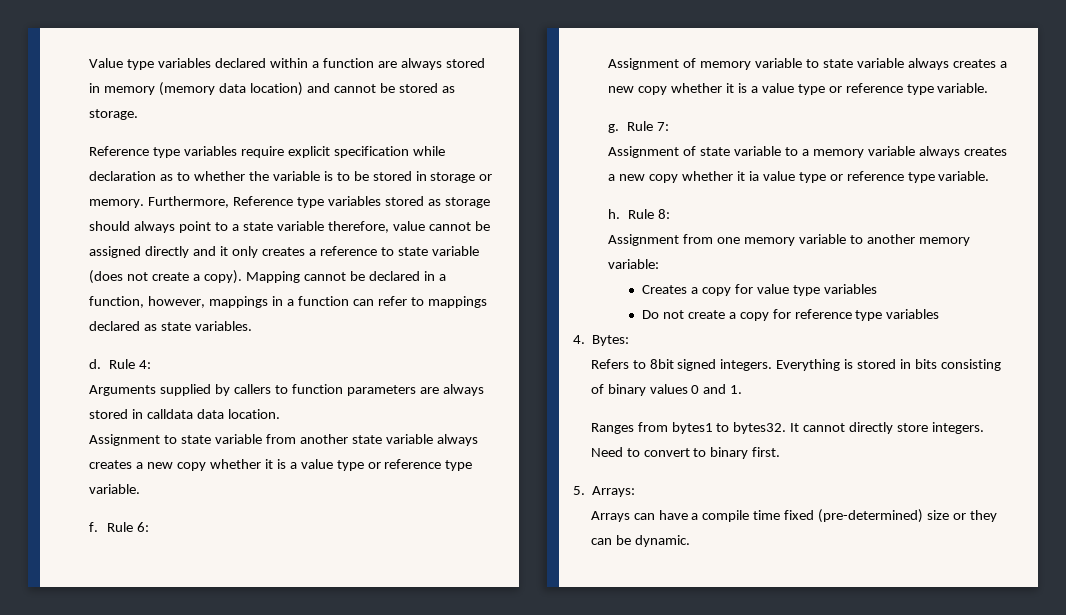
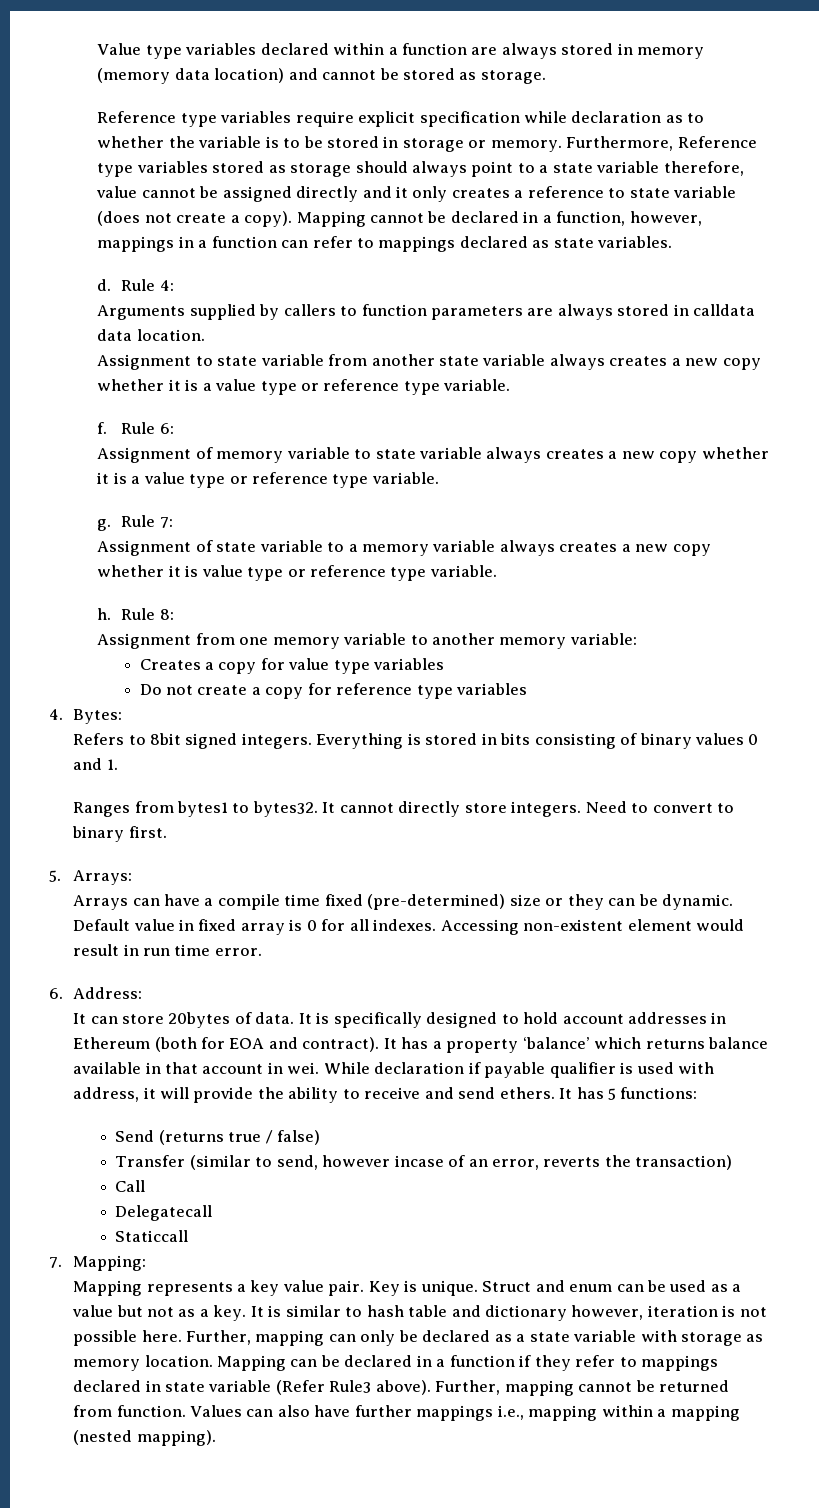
[748,171,759,181] ia -> [185,565,199,577] is
(690, 541) none -> [73,919,745,935] [73,944,262,956] [49,987,143,999] [73,1012,727,1028] [73,1037,769,1053] [73,1062,715,1078] [73,1087,698,1103] [115,1130,321,1145] [115,1155,733,1170] [115,1180,146,1192] [115,1205,213,1221] [115,1230,189,1242] [49,1255,147,1271] [73,1280,742,1296] [72,1305,767,1321] [73,1330,764,1346] [73,1355,719,1371] [73,1380,730,1396] [73,1405,740,1421] [73,1430,216,1446] Default value in fixed array is 0 for all indexes. Accessing non-existent element would result in run time error. // 6. Address: // It can store 20bytes of data. It is specifically designed to hold account addresses in Ethereum (both for EOA and contract). It has a property ‘balance’ which returns balance available in that account in wei. While declaration if payable qualifier is used with address, it will provide the ability to receive and send ethers. It has 5 functions: // Send (returns true / false) // Transfer (similar to send, however incase of an error, reverts the transaction) // Call // Delegatecall // Staticcall // 7. Mapping: // Mapping represents a key value pair. Key is unique. Struct and enum can be used as a value but not as a key. It is similar to hash table and dictionary however, iteration is not possible here. Further, mapping can only be declared as a state variable with storage as memory location. Mapping can be declared in a function if they refer to mappings declared in state variable (Refer Rule3 above). Further, mapping cannot be returned from function. Values can also have further mappings i.e., mapping within a mapping (nested mapping).

